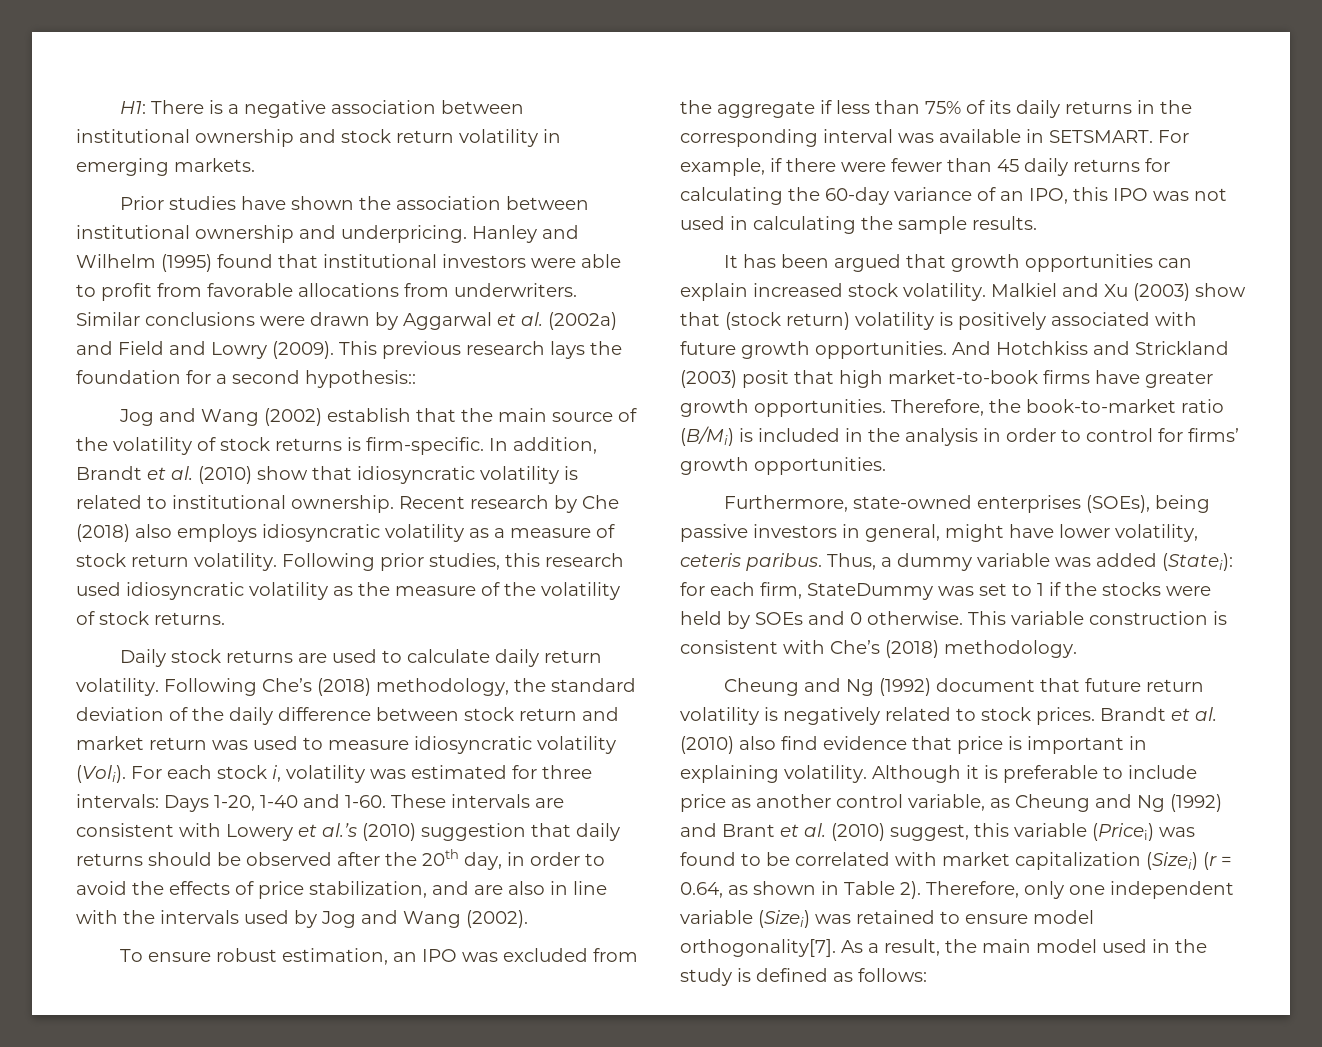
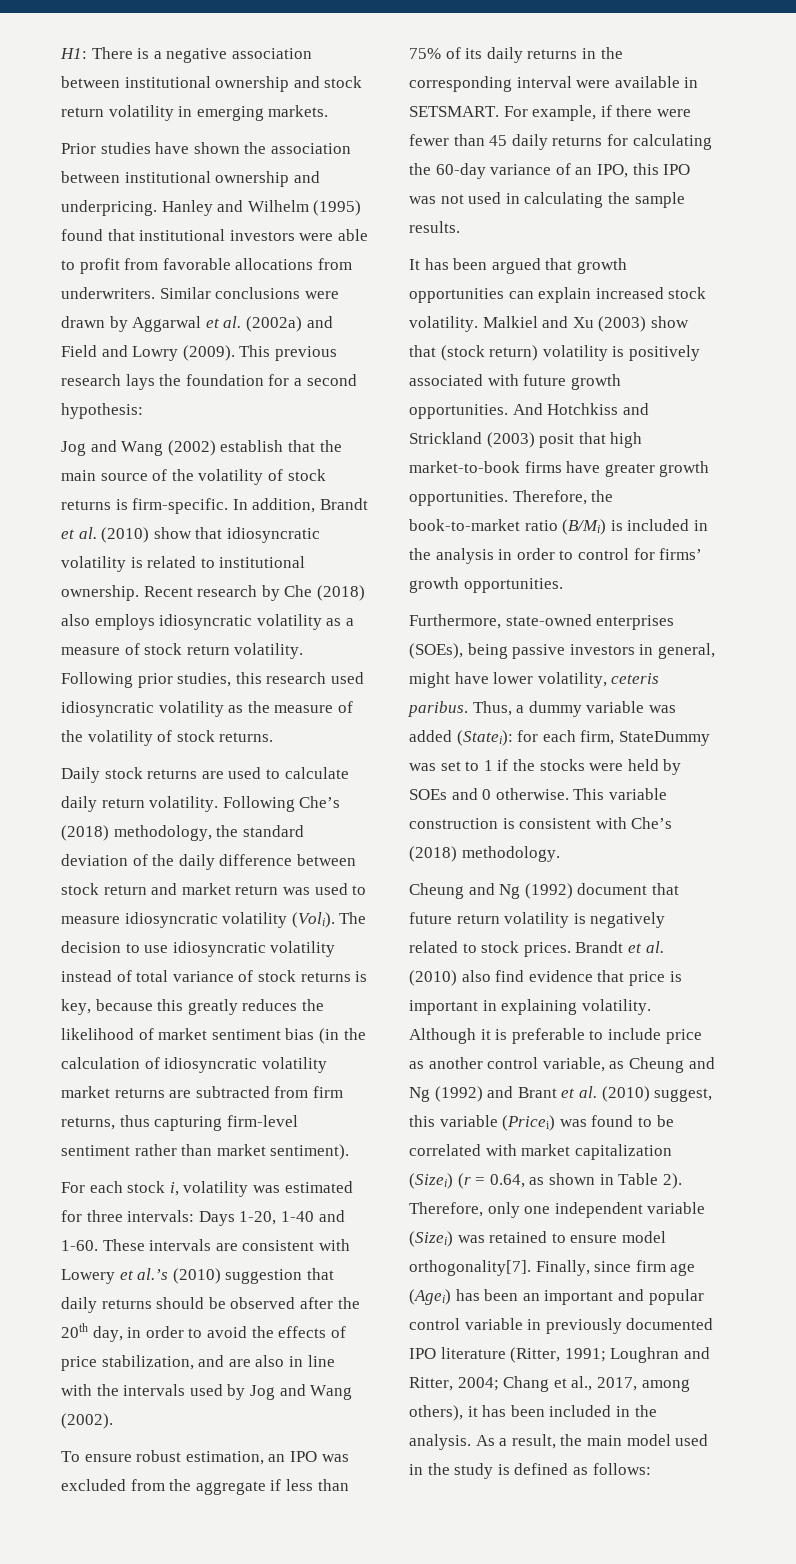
[305,370,416,388] hypothesis:: -> [61,403,143,419] hypothesis:
(126, 774) none -> [339,912,367,924] [61,941,336,957] [61,970,368,982] [61,999,324,1015] [61,1028,366,1044] [61,1057,327,1073] [61,1086,343,1098] [61,1115,298,1131] [61,1144,350,1160] The decision to use idiosyncratic volatility instead of total variance of stock returns is key, because this greatly reduces the likelihood of market sentiment bias (in the calculation of idiosyncratic volatility market returns are subtracted from firm returns, thus capturing firm-level sentiment rather than market sentiment). //
[898,133,934,143] was -> [576,80,611,88] were
(836, 948) none -> [535,1260,696,1276] [409,1289,704,1305] [409,1318,714,1334] [409,1347,710,1363] [409,1376,690,1392] [409,1405,657,1421] [409,1434,471,1450] Finally, since firm age (Agei) has been an important and popular control variable in previously documented IPO literature (Ritter, 1991; Loughran and Ritter, 2004; Chang et al., 2017, among others), it has been included in the analysis.

